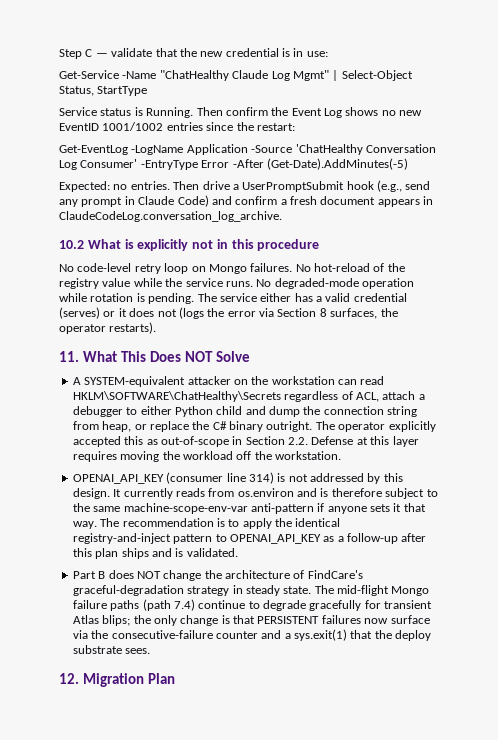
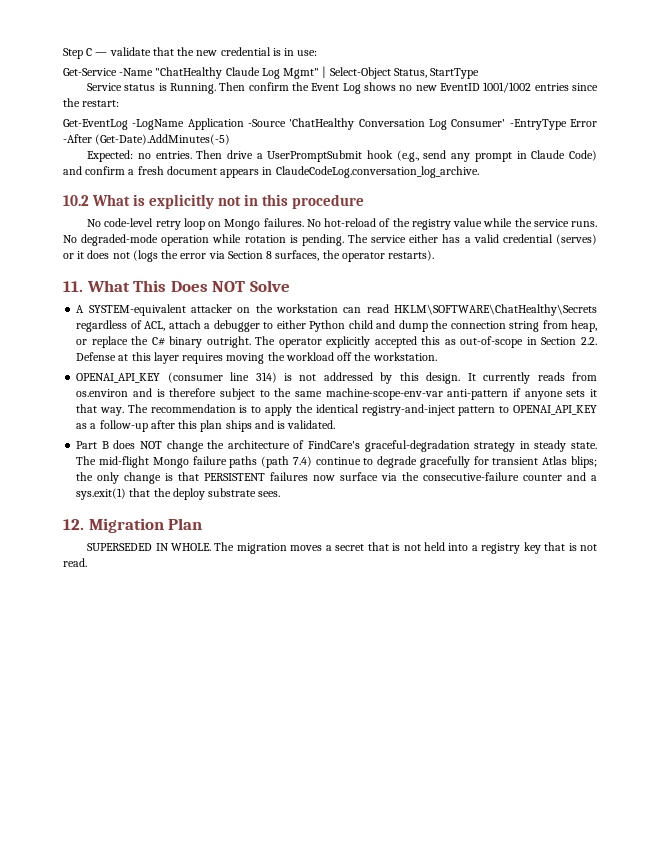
(175, 678) none -> [87,542,597,554] [63,558,87,567] // SUPERSEDED IN WHOLE. The migration moves a secret that is not held into a registry key that is not read.

